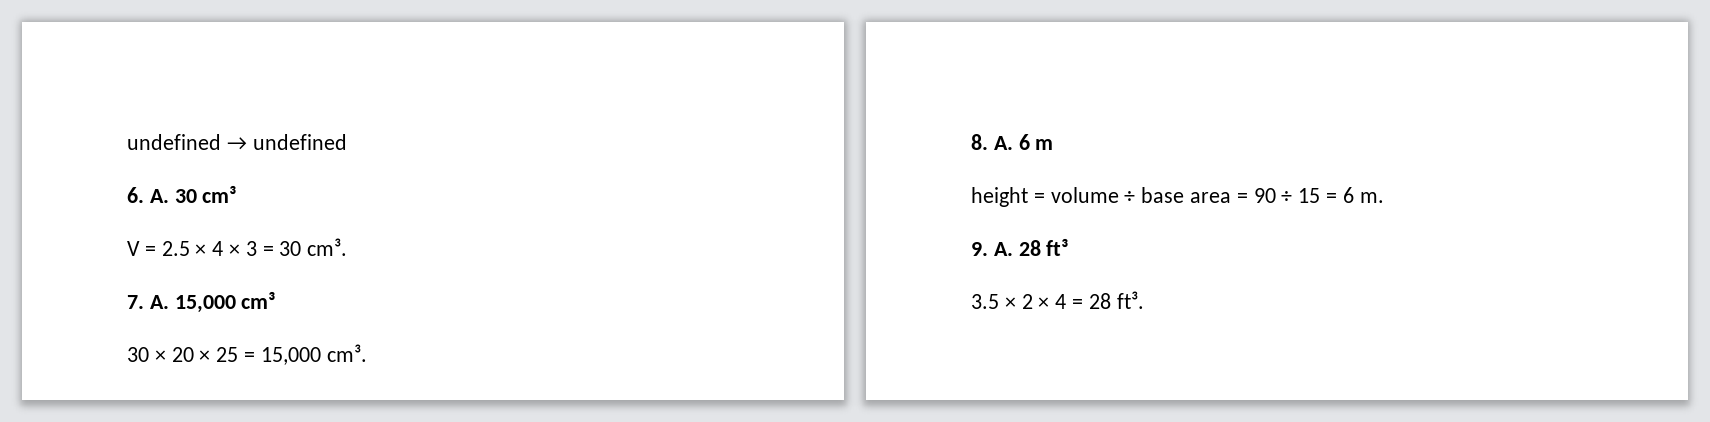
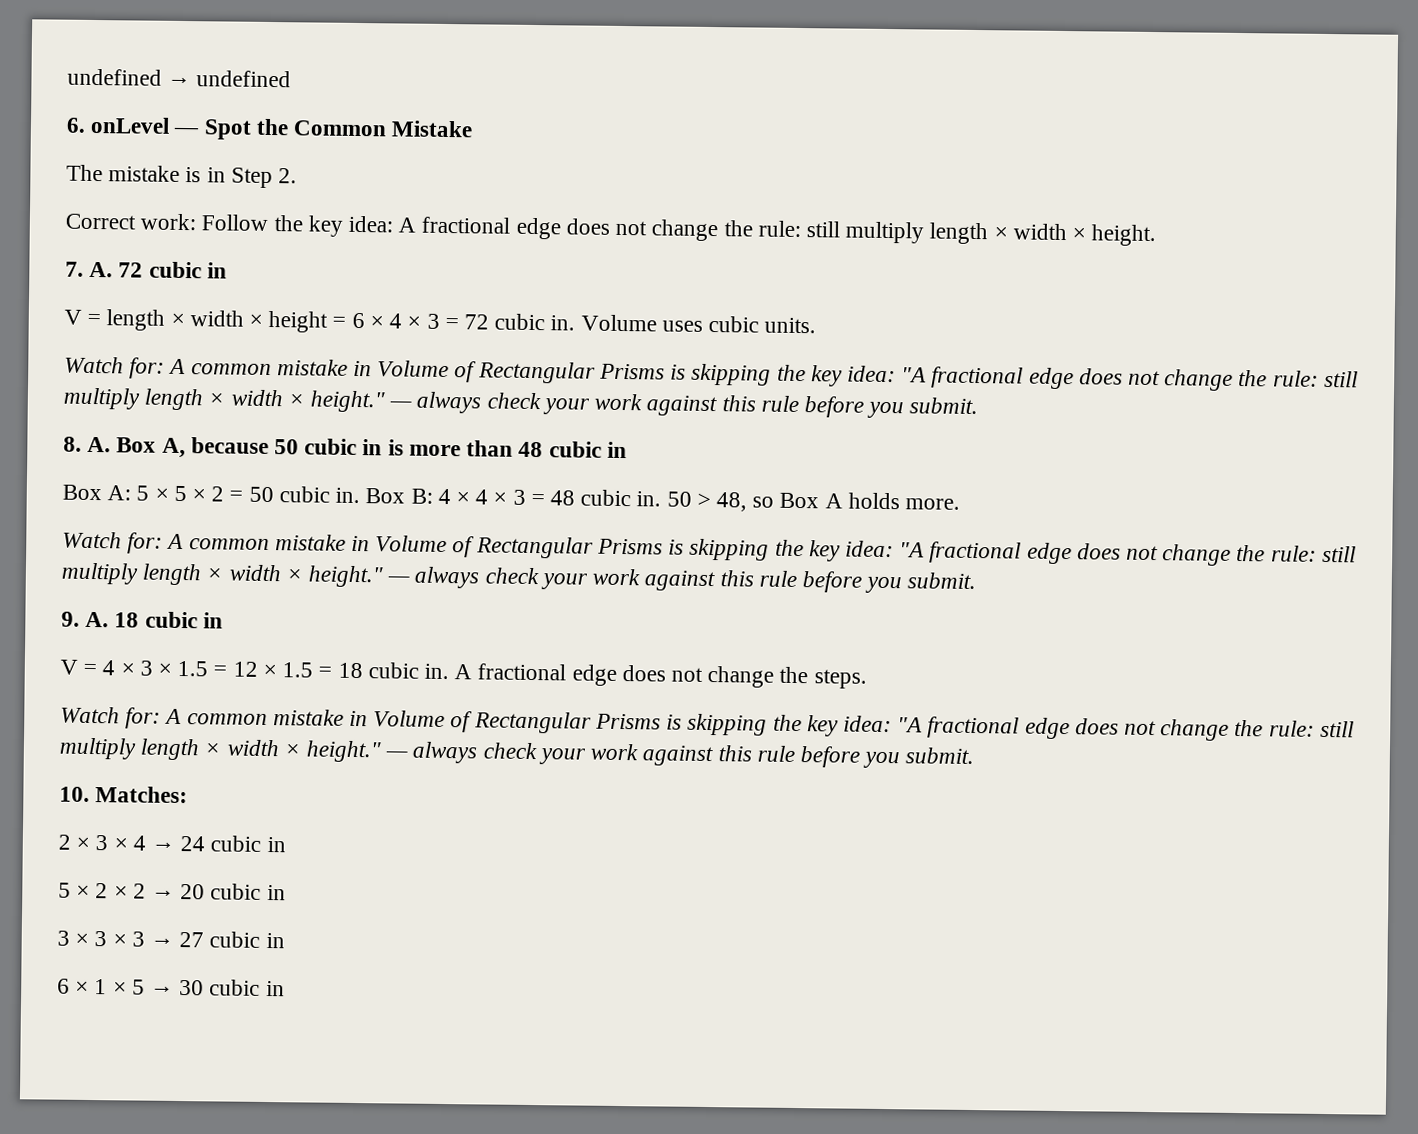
[149,185,237,203] [127,238,348,256] [127,291,276,313] [127,344,367,365] [971,134,1054,150] [971,187,1384,207] [971,238,1069,256] [971,291,1144,309] A. 30 cm³ // V = 2.5 × 4 × 3 = 30 cm³. // 7. A. 15,000 cm³ // 30 × 20 × 25 = 15,000 cm³. // 8. A. 6 m // height = volume ÷ base area = 90 ÷ 15 = 6 m. // 9. A. 28 ft³ // 3.5 × 2 × 4 = 28 ft³. -> [90,116,474,140] [66,164,298,189] [65,213,1157,247] [65,261,227,279] [64,309,817,334] [64,356,1358,391] [63,387,979,419] [63,436,627,459] [62,484,961,512] [62,531,1356,566] [61,562,977,594] [61,611,223,629] [60,659,867,689] [60,706,1354,741] [59,737,975,769] [59,786,189,804] [58,834,286,853] [58,882,286,901] [57,930,285,949] [57,978,285,997] onLevel — Spot the Common Mistake // The mistake is in Step 2. // Correct work: Follow the key idea: A fractional edge does not change the rule: still multiply length × width × height. // 7. A. 72 cubic in // V = length × width × height = 6 × 4 × 3 = 72 cubic in. Volume uses cubic units. // Watch for: A common mistake in Volume of Rectangular Prisms is skipping the key idea: "A fractional edge does not change the rule: still multiply length × width × height." — always check your work against this rule before you submit. // 8. A. Box A, because 50 cubic in is more than 48 cubic in // Box A: 5 × 5 × 2 = 50 cubic in. Box B: 4 × 4 × 3 = 48 cubic in. 50 > 48, so Box A holds more. // Watch for: A common mistake in Volume of Rectangular Prisms is skipping the key idea: "A fractional edge does not change the rule: still multiply length × width × height." — always check your work against this rule before you submit. // 9. A. 18 cubic in // V = 4 × 3 × 1.5 = 12 × 1.5 = 18 cubic in. A fractional edge does not change the steps. // Watch for: A common mistake in Volume of Rectangular Prisms is skipping the key idea: "A fractional edge does not change the rule: still multiply length × width × height." — always check your work against this rule before you submit. // 10. Matches: // 2 × 3 × 4 → 24 cubic in // 5 × 2 × 2 → 20 cubic in // 3 × 3 × 3 → 27 cubic in // 6 × 1 × 5 → 30 cubic in

